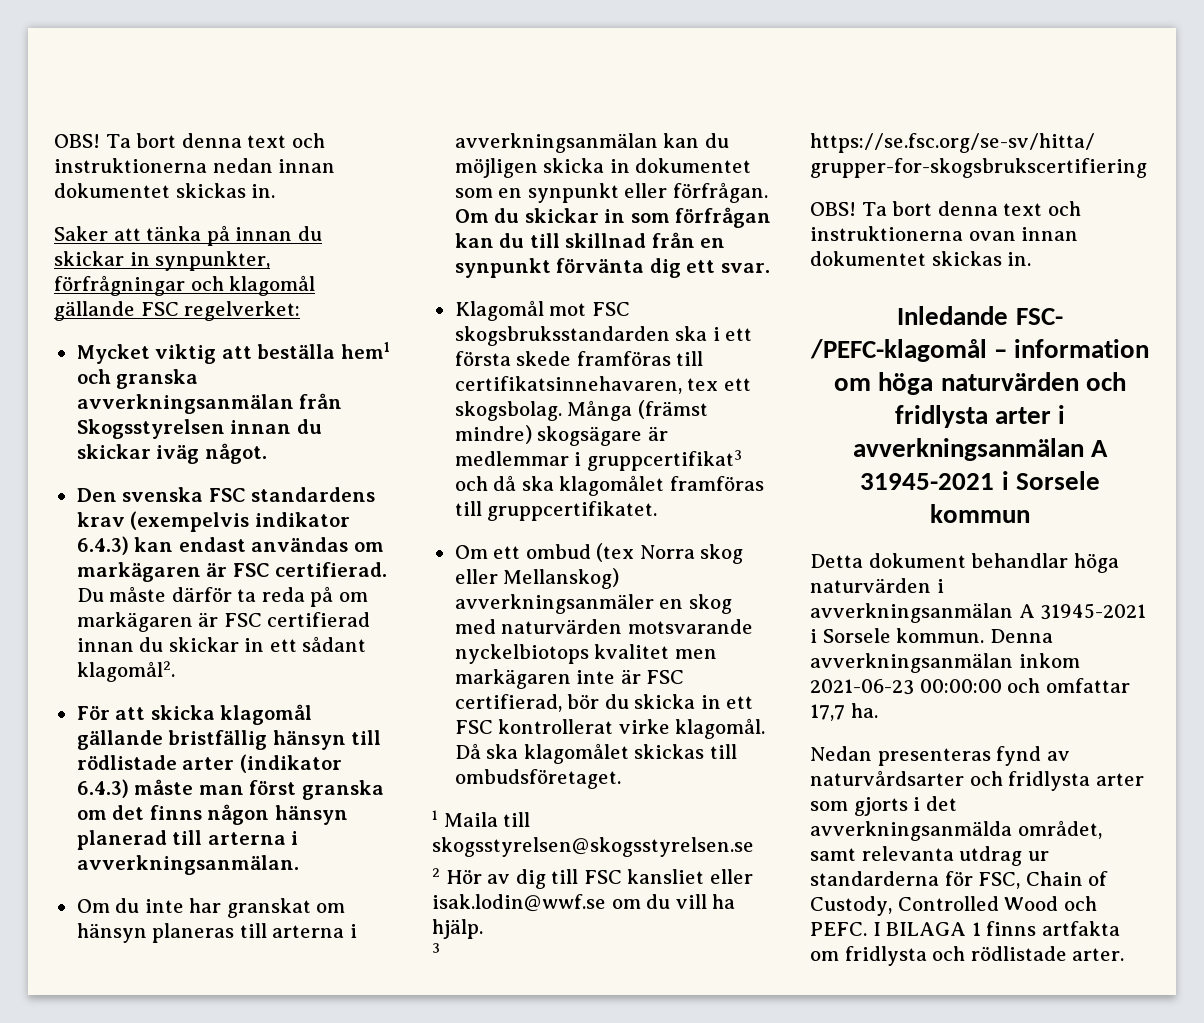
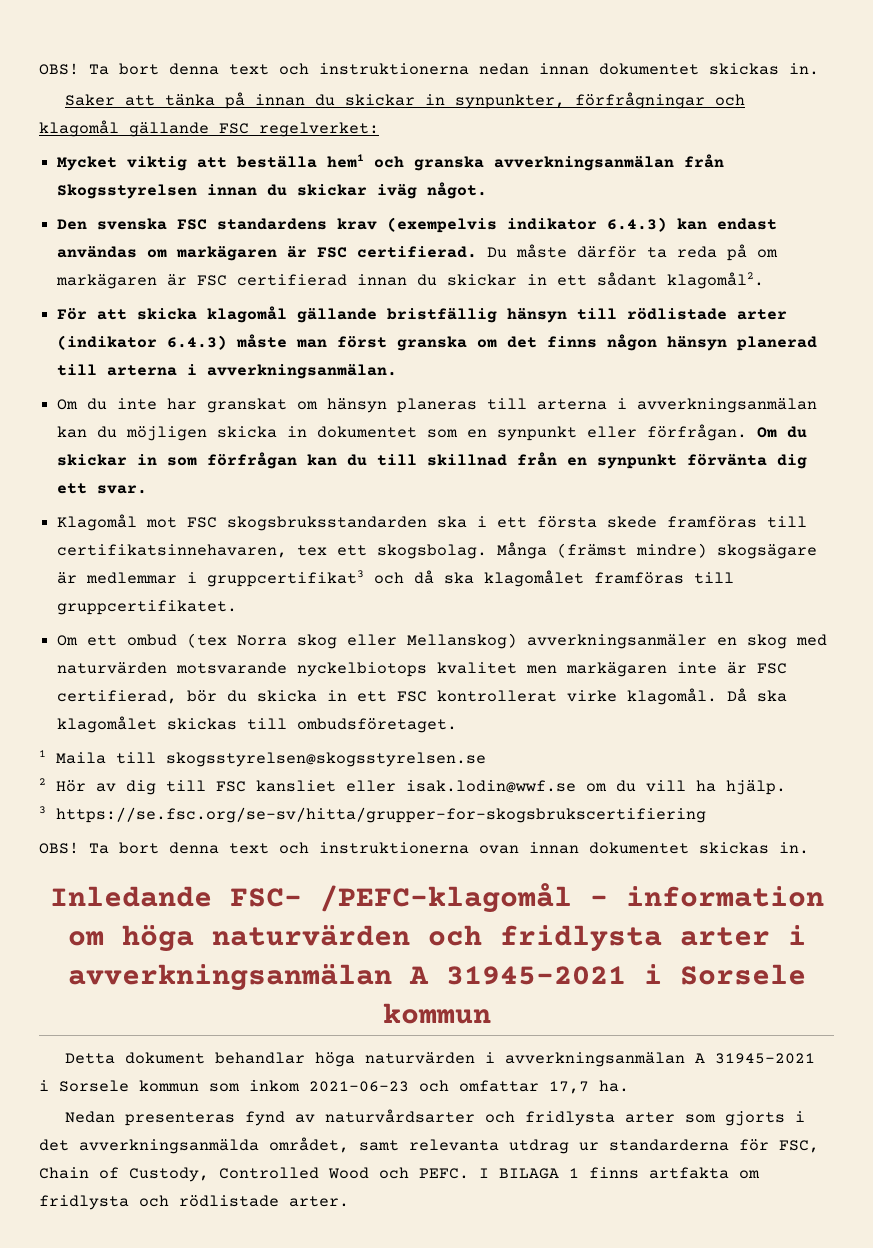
[896,628,1053,643] [810,653,1013,673] kommun. Denna avverkningsanmälan -> [139,1080,240,1092] kommun som
[919,679,1002,693] 00:00:00 -> (409, 1086) none

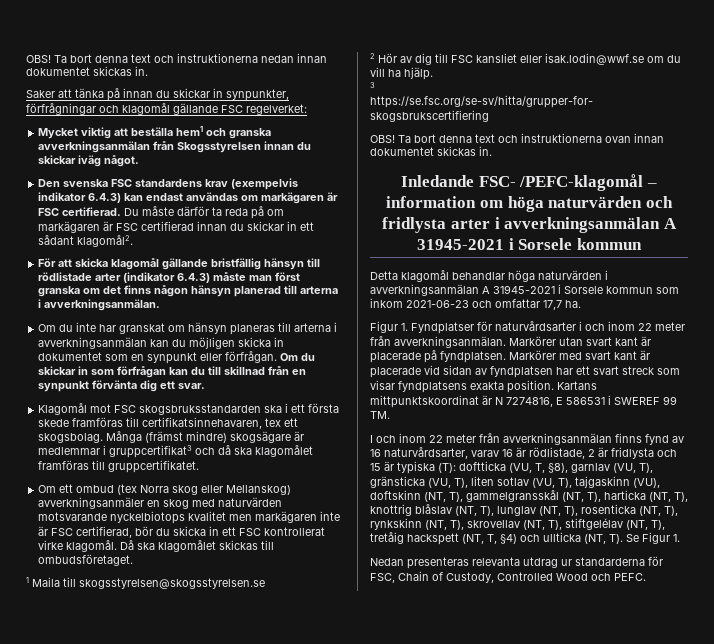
[124,1052,205,1064] dokument -> [401,270,449,282] klagomål
[64,1109,805,1126] [39,1137,399,1154] Nedan presenteras fynd av naturvårdsarter och fridlysta arter som gjorts i det avverkningsanmälda området, samt -> [370,321,685,334] [370,336,651,348] [370,350,650,363] [370,365,680,378] [370,380,597,393] [370,395,677,408] [370,411,390,419] [370,433,684,445] [370,447,677,459] [370,461,653,474] [370,476,660,488] [370,490,688,502] [370,504,678,516] [370,518,665,530] [370,532,680,545] [370,557,469,569] Figur 1. Fyndplatser för naturvårdsarter i och inom 22 meter från avverkningsanmälan. Markörer utan svart kant är placerade på fyndplatsen. Markörer med svart kant är placerade vid sidan av fyndplatsen har ett svart streck som visar fyndplatsens exakta position. Kartans mittpunktskoordinat är N 7274816, E 586531 i SWEREF 99 TM. // I och inom 22 meter från avverkningsanmälan finns fynd av 16 naturvårdsarter, varav 16 är rödlistade, 2 är fridlysta och 15 är typiska (T): doftticka (VU, T, §8), garnlav (VU, T), gränsticka (VU, T), liten sotlav (VU, T), tajgaskinn (VU), doftskinn (NT, T), gammelgransskål (NT, T), harticka (NT, T), knottrig blåslav (NT, T), lunglav (NT, T), rosenticka (NT, T), rynkskinn (NT, T), skrovellav (NT, T), stiftgelélav (NT, T), tretåig hackspett (NT, T, §4) och ullticka (NT, T). Se Figur 1. // Nedan presenteras
[479,1167,760,1179] [39,1195,349,1210] I BILAGA 1 finns artfakta om fridlysta och rödlistade arter. -> (646, 577) none

